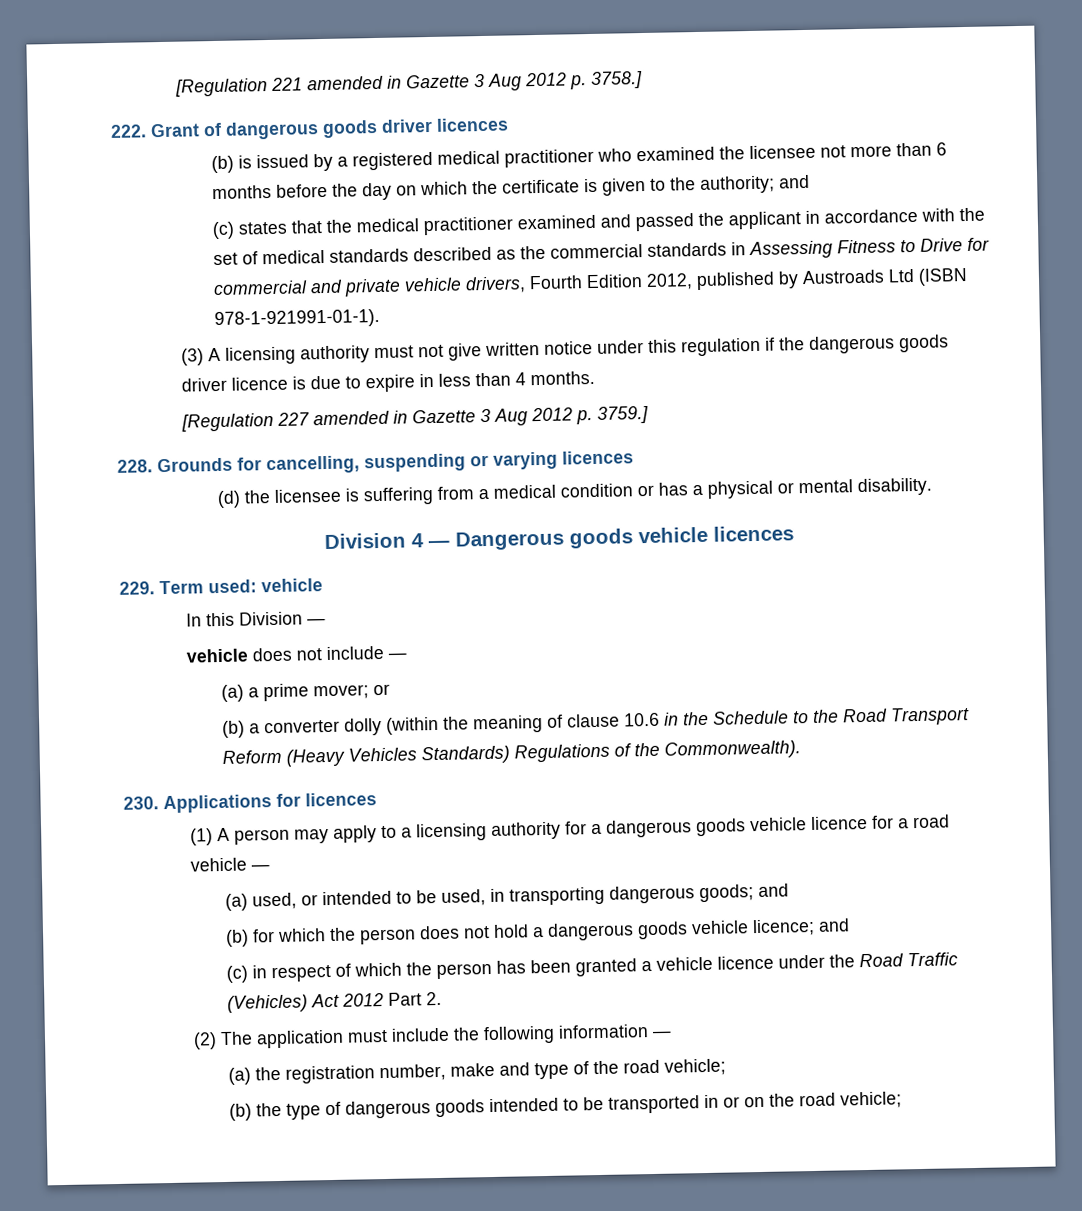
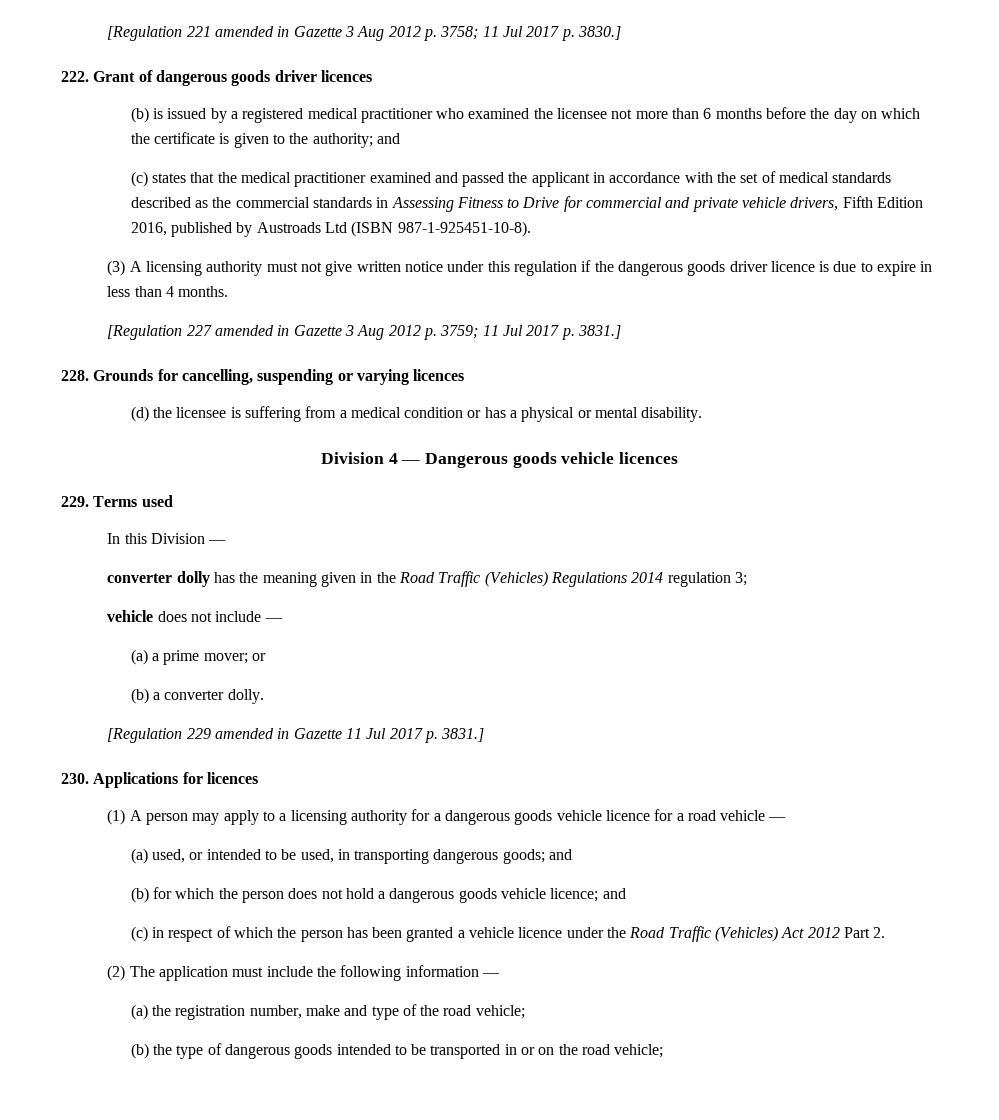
[591,71,644,89] 3758.] -> [440,26,621,41] 3758; 11 Jul 2017 p. 3830.]
[528,273,693,290] Fourth Edition 2012, -> [842,196,924,208] [130,222,167,236] Fifth Edition 2016,
[213,308,380,330] 978-1-921991-01-1). -> [397,221,531,237] 987-1-925451-10-8).
[597,405,650,424] 3759.] -> [440,325,621,340] 3759; 11 Jul 2017 p. 3831.]
[159,578,323,595] Term used: vehicle -> [93,495,173,507] Terms used
(327, 621) none -> [107,571,747,587] // converter dolly has the meaning given in the Road Traffic (Vehicles) Regulations 2014 regulation 3;
[343,707,970,736] [221,740,801,767] dolly (within the meaning of clause 10.6 in the Schedule to the Road Transport Reform (Heavy Vehicles Standards) Regulations of the Commonwealth). -> [227,689,264,704] [107,728,485,743] dolly. // [Regulation 229 amended in Gazette 11 Jul 2017 p. 3831.]

